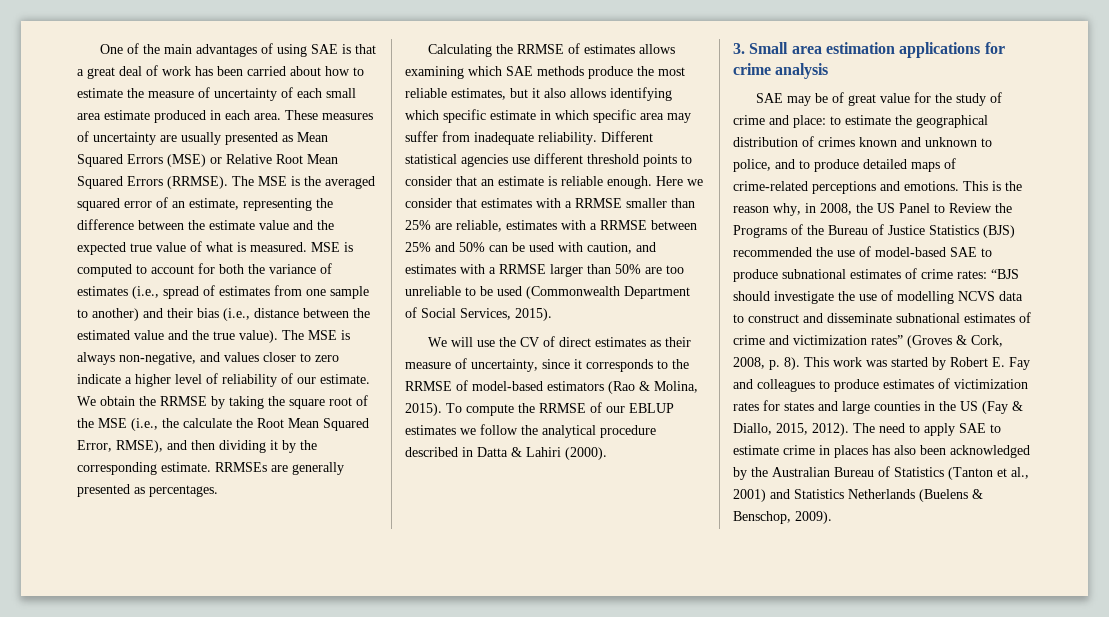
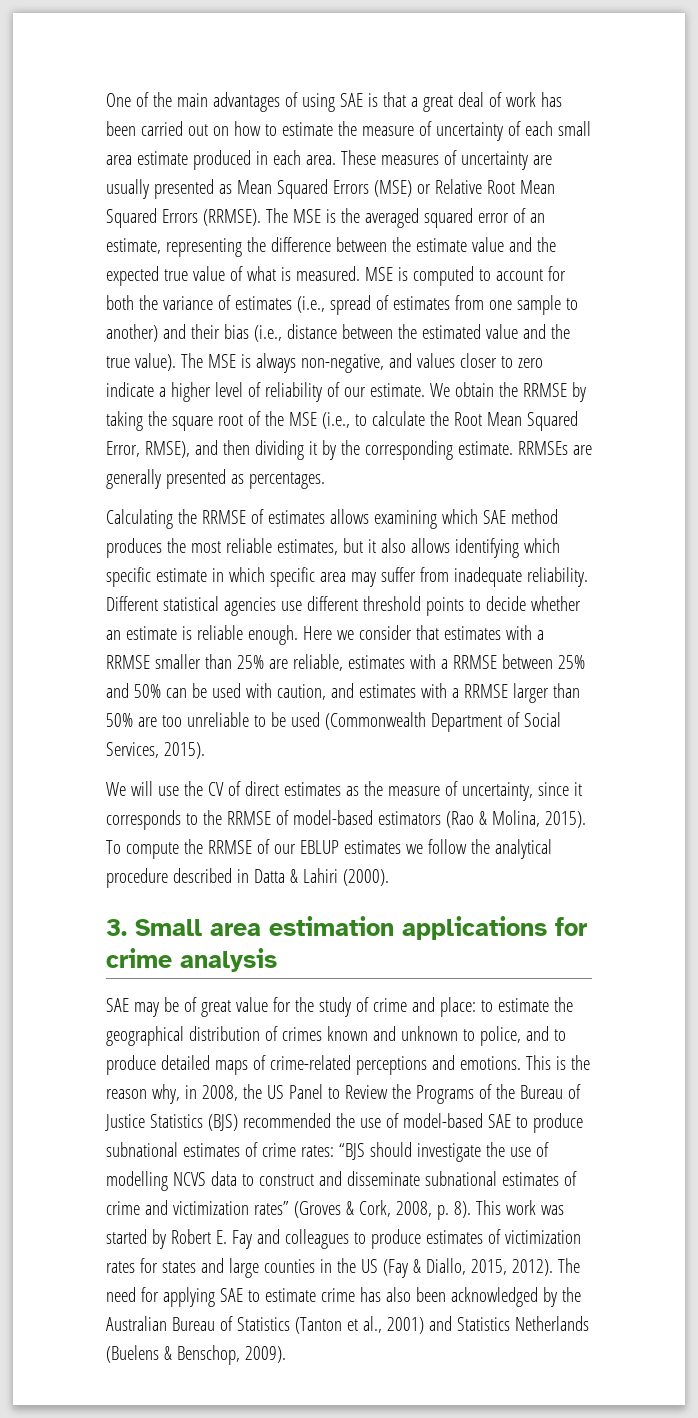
[290,66,321,76] about -> [187,124,229,136] out on
[162,418,179,428] the -> [354,414,367,426] to
[537,66,633,79] methods produce -> [510,509,558,524] [106,538,162,558] method produces
[405,176,477,186] consider that -> [485,596,581,611] decide whether
[664,337,691,347] their -> [363,781,383,796] the
[909,423,955,436] to apply -> [140,1287,215,1307] for applying
[819,445,868,458] in places -> (355, 1295) none

